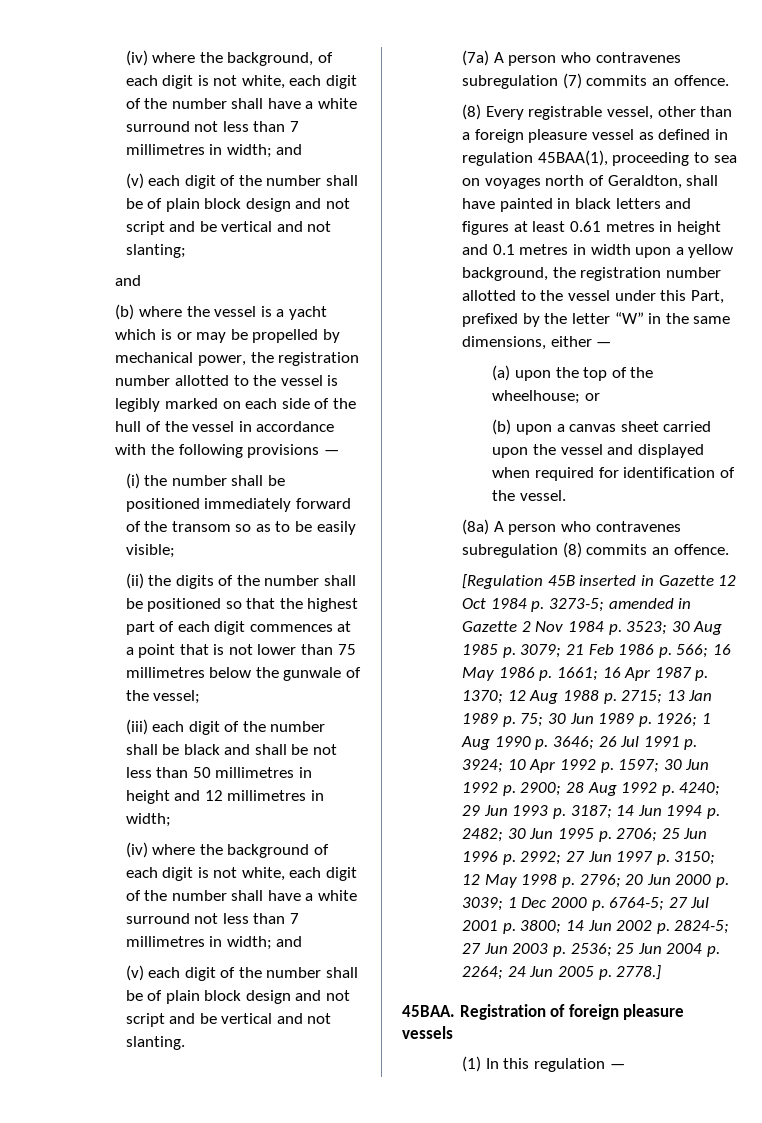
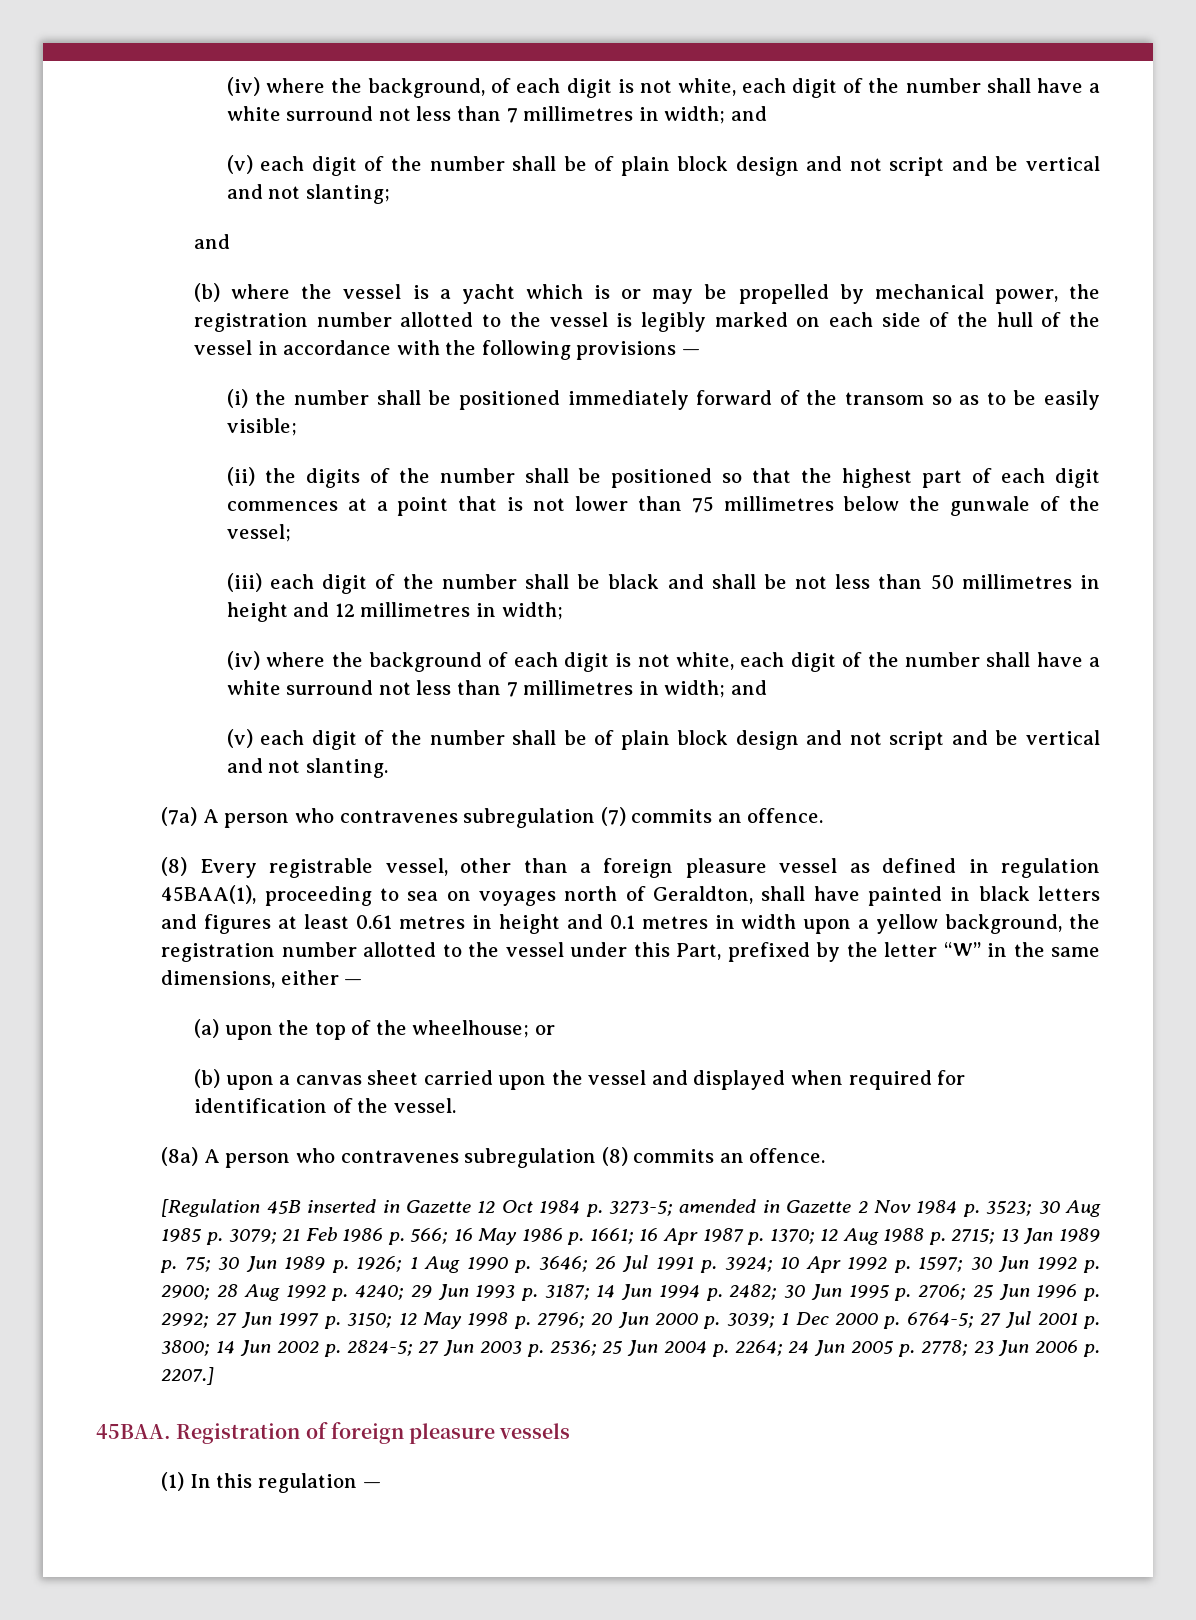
[616,965,662,980] 2778.] -> [920,1340,1101,1357] [161,1367,215,1385] 2778; 23 Jun 2006 p. 2207.]

